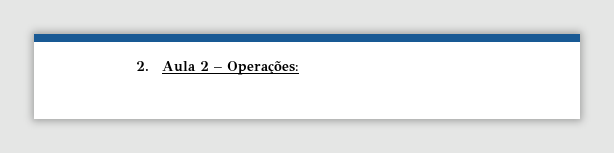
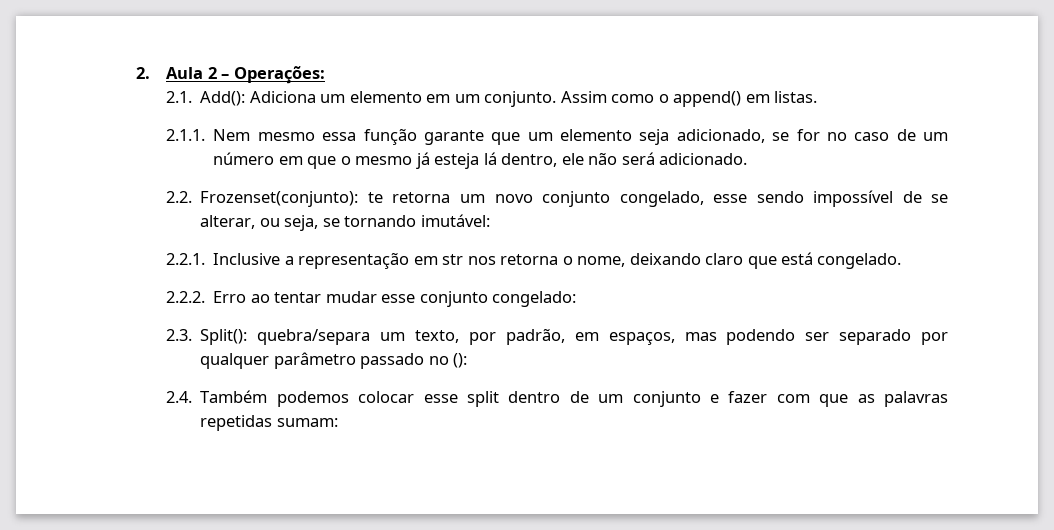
(299, 68) none -> [166,91,817,107] [166,128,949,145] [213,152,747,169] [166,190,949,207] [200,214,490,231] [166,252,902,269] [166,291,577,307] [166,328,949,345] [200,352,468,369] [166,390,948,407] [200,415,338,431] // 2.1. Add(): Adiciona um elemento em um conjunto. Assim como o append() em listas. // 2.1.1. Nem mesmo essa função garante que um elemento seja adicionado, se for no caso de um número em que o mesmo já esteja lá dentro, ele não será adicionado. // 2.2. Frozenset(conjunto): te retorna um novo conjunto congelado, esse sendo impossível de se alterar, ou seja, se tornando imutável: // 2.2.1. Inclusive a representação em str nos retorna o nome, deixando claro que está congelado. // 2.2.2. Erro ao tentar mudar esse conjunto congelado: // 2.3. Split(): quebra/separa um texto, por padrão, em espaços, mas podendo ser separado por qualquer parâmetro passado no (): // 2.4. Também podemos colocar esse split dentro de um conjunto e fazer com que as palavras repetidas sumam:

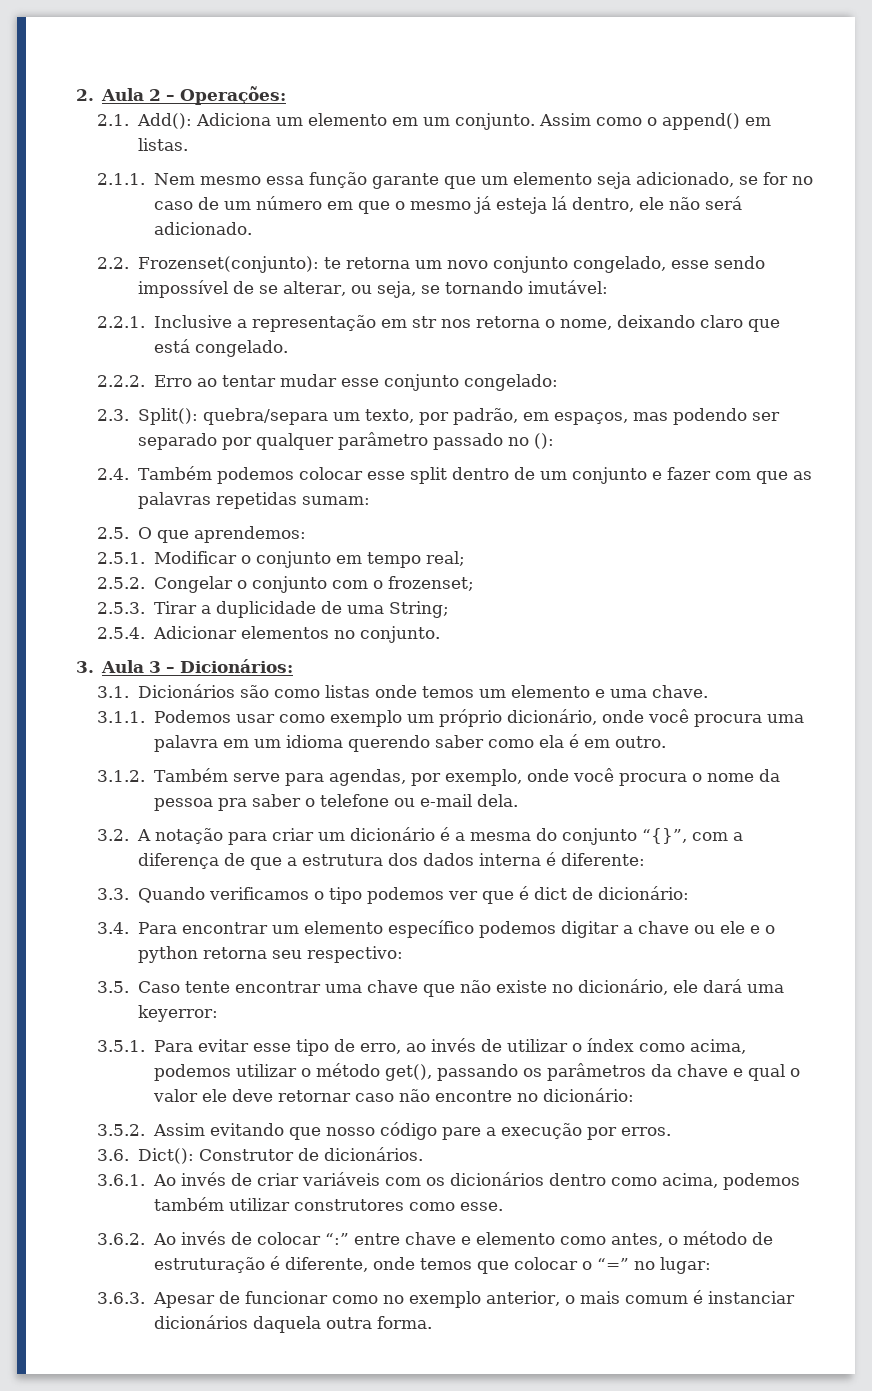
(338, 422) none -> [97,526,306,543] [97,551,465,568] [97,576,474,593] [97,601,449,618] [97,626,440,643] [75,659,293,673] [97,684,708,698] [97,709,804,727] [153,734,666,752] [97,768,780,786] [153,794,518,811] [97,827,743,845] [137,852,645,870] [97,886,689,904] [97,920,775,938] [137,946,403,963] [97,979,784,997] [137,1005,218,1022] [97,1038,746,1056] [153,1063,800,1081] [152,1088,634,1102] [97,1122,671,1140] [97,1147,423,1164] [97,1172,800,1190] [153,1197,503,1211] [97,1231,773,1247] [153,1256,711,1274] [97,1290,795,1308] [153,1315,432,1333] // 2.5. O que aprendemos: // 2.5.1. Modificar o conjunto em tempo real; // 2.5.2. Congelar o conjunto com o frozenset; // 2.5.3. Tirar a duplicidade de uma String; // 2.5.4. Adicionar elementos no conjunto. // 3. Aula 3 – Dicionários: // 3.1. Dicionários são como listas onde temos um elemento e uma chave. // 3.1.1. Podemos usar como exemplo um próprio dicionário, onde você procura uma palavra em um idioma querendo saber como ela é em outro. // 3.1.2. Também serve para agendas, por exemplo, onde você procura o nome da pessoa pra saber o telefone ou e-mail dela. // 3.2. A notação para criar um dicionário é a mesma do conjunto “{}”, com a diferença de que a estrutura dos dados interna é diferente: // 3.3. Quando verificamos o tipo podemos ver que é dict de dicionário: // 3.4. Para encontrar um elemento específico podemos digitar a chave ou ele e o python retorna seu respectivo: // 3.5. Caso tente encontrar uma chave que não existe no dicionário, ele dará uma keyerror: // 3.5.1. Para evitar esse tipo de erro, ao invés de utilizar o índex como acima, podemos utilizar o método get(), passando os parâmetros da chave e qual o valor ele deve retornar caso não encontre no dicionário: // 3.5.2. Assim evitando que nosso código pare a execução por erros. // 3.6. Dict(): Construtor de dicionários. // 3.6.1. Ao invés de criar variáveis com os dicionários dentro como acima, podemos também utilizar construtores como esse. // 3.6.2. Ao invés de colocar “:” entre chave e elemento como antes, o método de estruturação é diferente, onde temos que colocar o “=” no lugar: // 3.6.3. Apesar de funcionar como no exemplo anterior, o mais comum é instanciar dicionários daquela outra forma.

